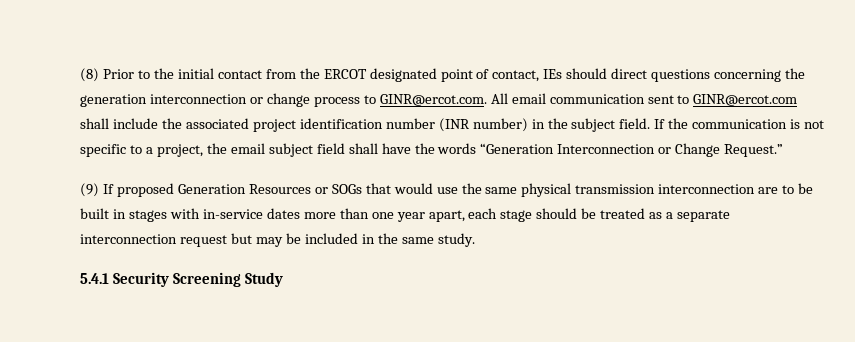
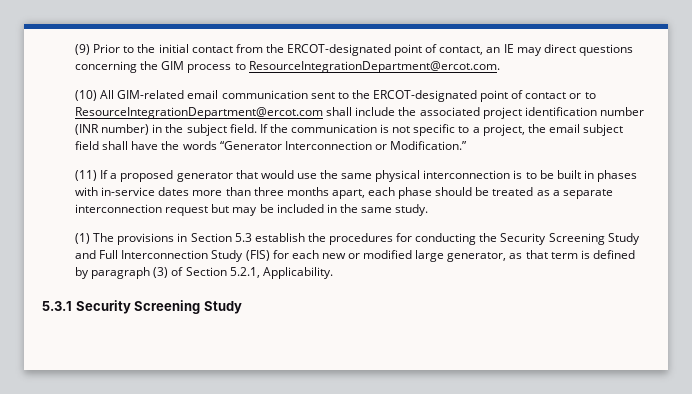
[80,68,100,82] (8) -> [75,44,91,55] (9)
[323,68,437,82] ERCOT designated -> [286,44,391,56] ERCOT-designated
[543,68,608,79] IEs should -> [486,44,542,56] an IE may
[80,93,798,107] generation interconnection or change process to GINR@ercot.com. All email communication sent to GINR@ercot.com -> [161,61,500,73] [75,90,596,102] [75,107,324,119] GIM process to ResourceIntegrationDepartment@ercot.com. // (10) All GIM-related email communication sent to the ERCOT-designated point of contact or to ResourceIntegrationDepartment@ercot.com
[480,143,555,154] “Generation -> [219,141,282,150] “Generator
[675,143,784,157] [80,183,362,197] Change Request.” // (9) If proposed Generation Resources or SOGs -> [389,141,467,150] [75,170,233,182] Modification.” // (11) If a proposed generator
[575,184,779,194] transmission interconnection are -> [423,170,523,179] interconnection is
[129,210,168,222] stages -> [596,170,637,182] phases
[371,212,425,222] one year -> [253,187,329,196] three months
[500,210,533,222] stage -> [398,187,433,199] phase
[80,273,110,284] 5.4.1 -> [75,233,640,245] [75,250,635,262] [75,267,333,279] [42,301,72,311] (1) The provisions in Section 5.3 establish the procedures for conducting the Security Screening Study and Full Interconnection Study (FIS) for each new or modified large generator, as that term is defined by paragraph (3) of Section 5.2.1, Applicability. // 5.3.1

